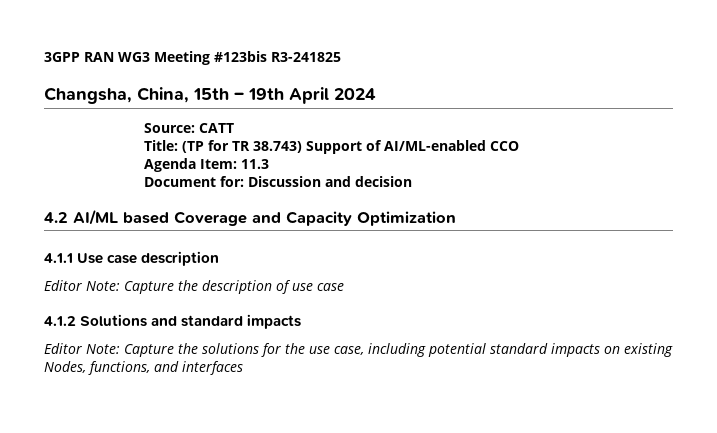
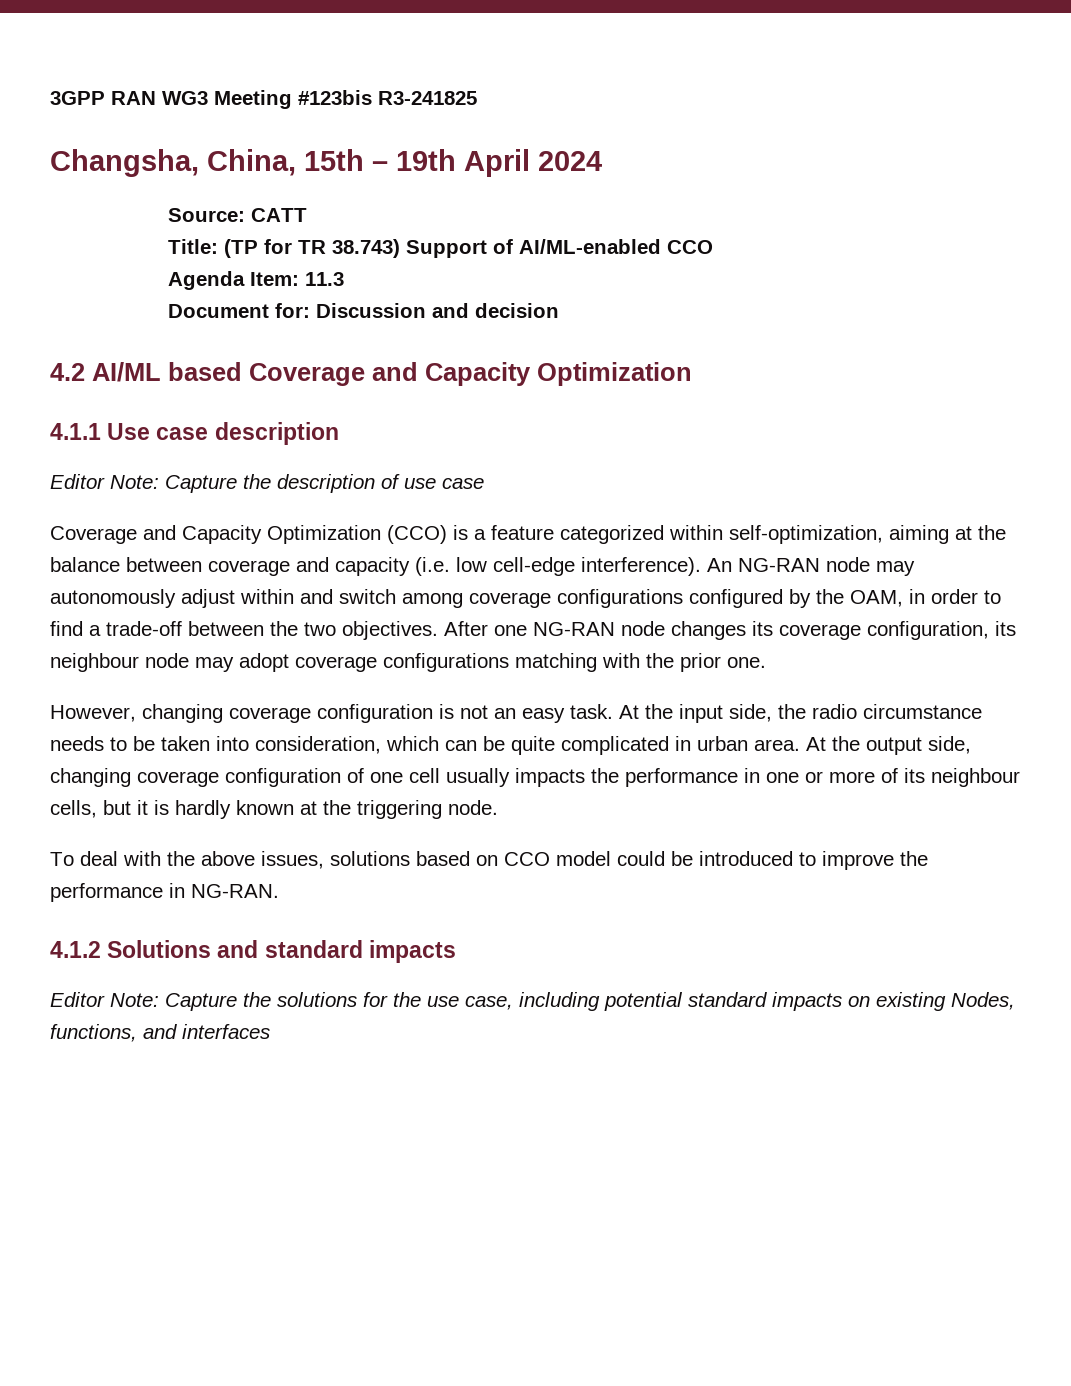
(344, 287) none -> [50,525,1006,544] [50,557,915,576] [50,589,1001,608] [50,621,1016,640] [50,653,766,672] [50,704,982,723] [50,736,971,755] [50,768,1020,787] [50,800,498,819] [50,851,928,870] [50,883,279,902] // Coverage and Capacity Optimization (CCO) is a feature categorized within self-optimization, aiming at the balance between coverage and capacity (i.e. low cell-edge interference). An NG-RAN node may autonomously adjust within and switch among coverage configurations configured by the OAM, in order to find a trade-off between the two objectives. After one NG-RAN node changes its coverage configuration, its neighbour node may adopt coverage configurations matching with the prior one. // However, changing coverage configuration is not an easy task. At the input side, the radio circumstance needs to be taken into consideration, which can be quite complicated in urban area. At the output side, changing coverage configuration of one cell usually impacts the performance in one or more of its neighbour cells, but it is hardly known at the triggering node. // To deal with the above issues, solutions based on CCO model could be introduced to improve the performance in NG-RAN.

